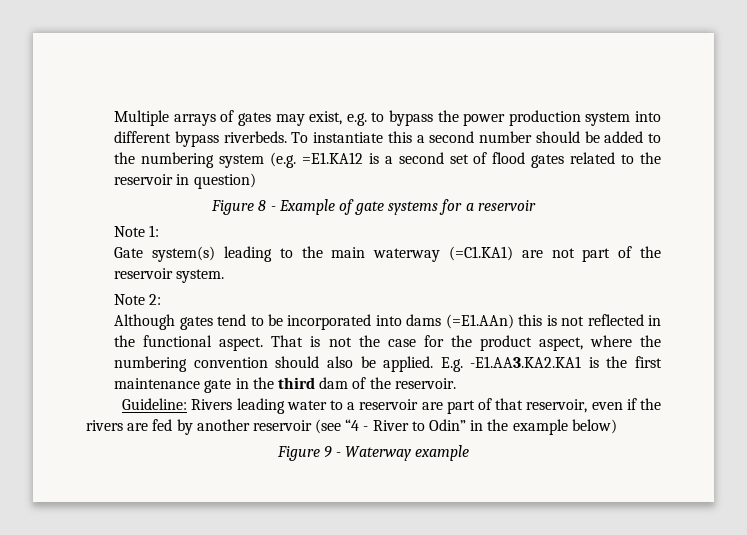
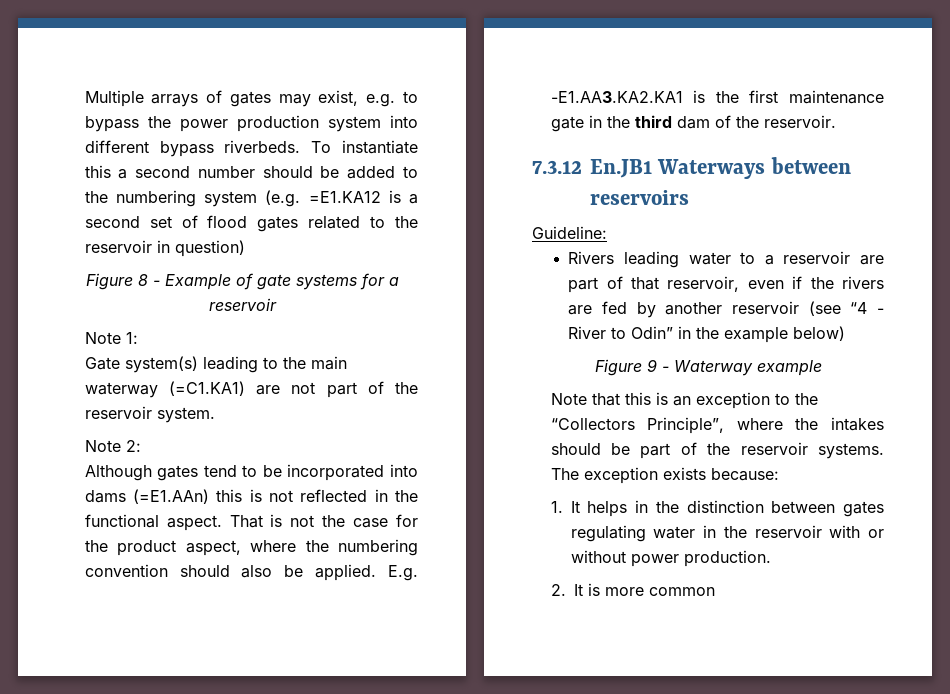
(456, 383) none -> [532,157,851,179] [590,190,689,205] // 7.3.12 En.JB1 Waterways between reservoirs
(188, 404) none -> (607, 232) //
(469, 453) none -> [550,392,818,409] [550,417,884,434] [550,442,884,459] [550,467,779,484] [550,500,884,517] [570,525,884,542] [570,550,771,567] [550,583,715,596] // Note that this is an exception to the “Collectors Principle”, where the intakes should be part of the reservoir systems. The exception exists because: // 1. It helps in the distinction between gates regulating water in the reservoir with or without power production. // 2. It is more common

